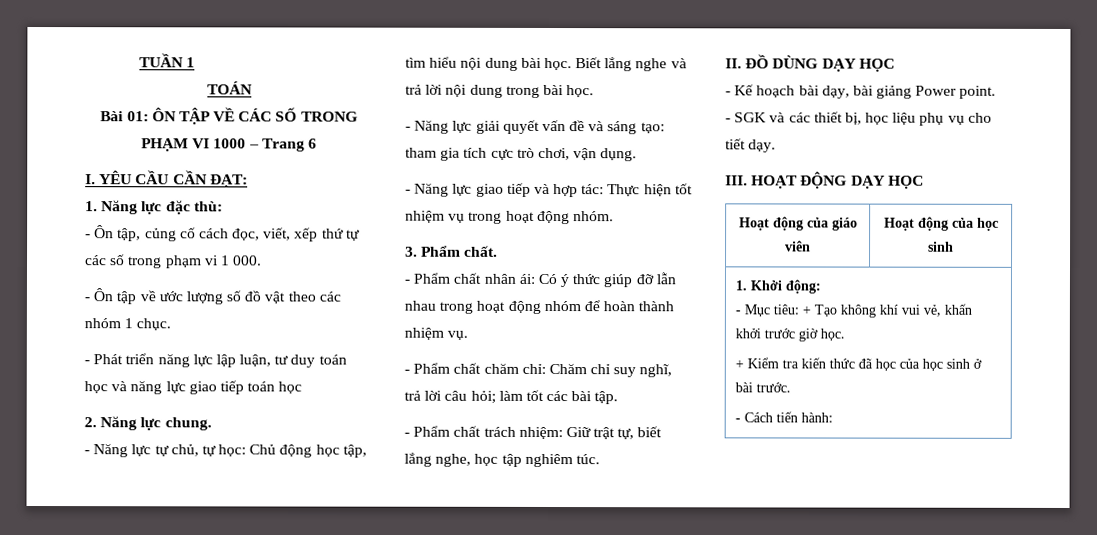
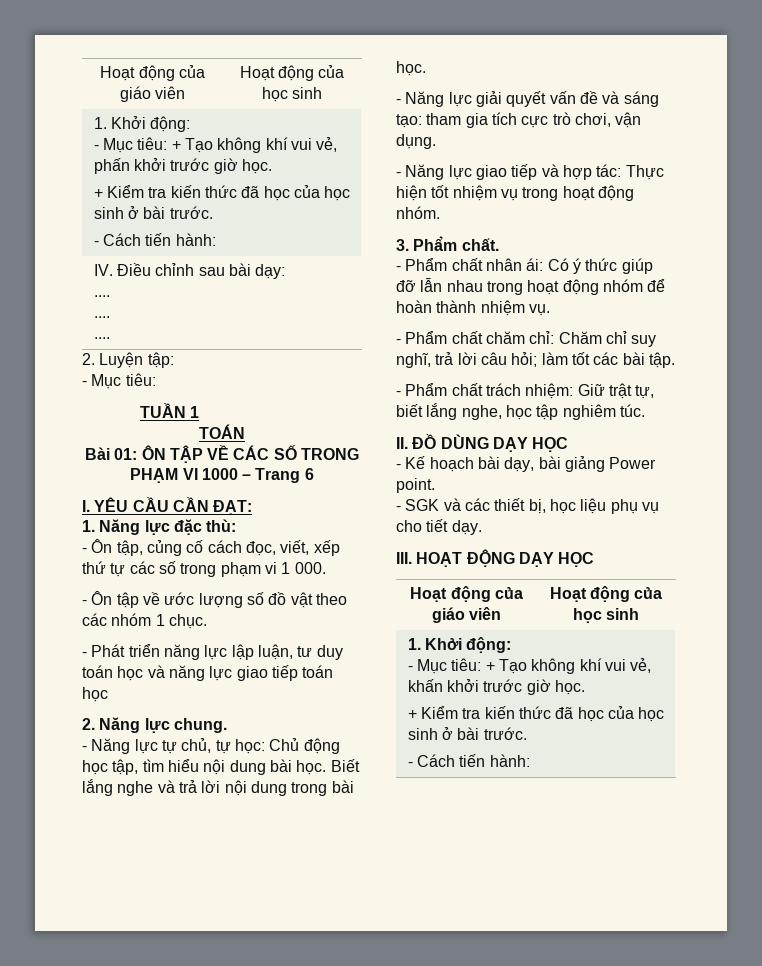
(139, 60) none -> [100,65,205,81] [119,86,186,102] [239,65,345,81] [261,87,323,102] [93,116,191,132] [93,137,338,153] [93,158,272,174] [93,185,351,201] [93,206,213,219] [93,233,216,246] [93,263,286,279] [93,295,110,297] [93,316,110,318] [93,337,110,339] [82,352,174,368] [82,373,156,389] Hoạt động của giáo viên | Hoạt động của học sinh // 1. Khởi động: // - Mục tiêu: + Tạo không khí vui vẻ, phấn khởi trước giờ học. // + Kiểm tra kiến thức đã học của học sinh ở bài trước. // - Cách tiến hành: // IV. Điều chỉnh sau bài dạy: // .... // .... // .... // 2. Luyện tập: // - Mục tiêu: //

